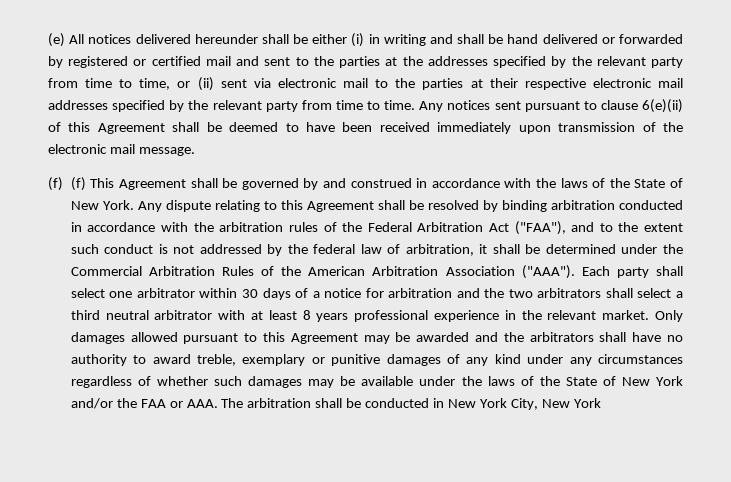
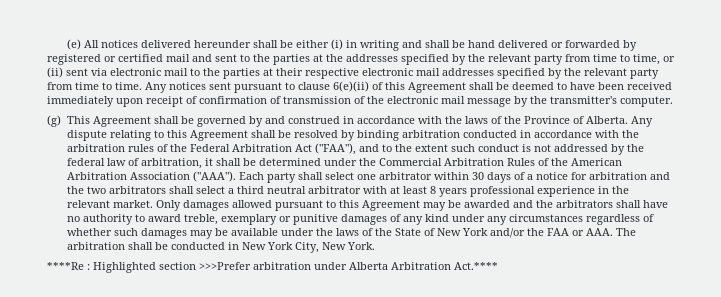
(551, 129) none -> [146,96,281,107] receipt of confirmation of
[138,147,195,156] [48,177,86,191] message. // (f) (f) -> [467,96,673,107] [47,115,61,127] message by the transmitter's computer. // (g)
[634,178,683,188] [70,200,134,210] State of New York. -> [523,116,628,124] Province of Alberta.
[573,398,601,408] York -> [346,242,375,250] [47,262,498,273] York. // ****Re : Highlighted section >>>Prefer arbitration under Alberta Arbitration Act.****

